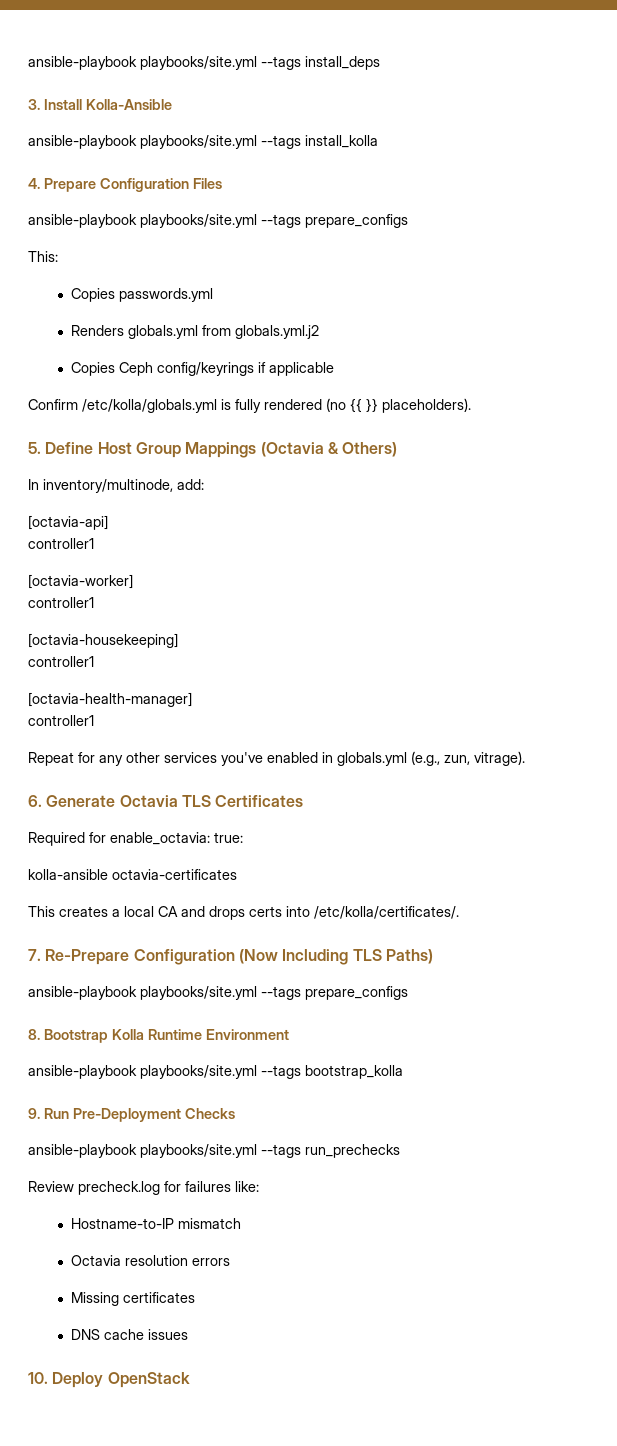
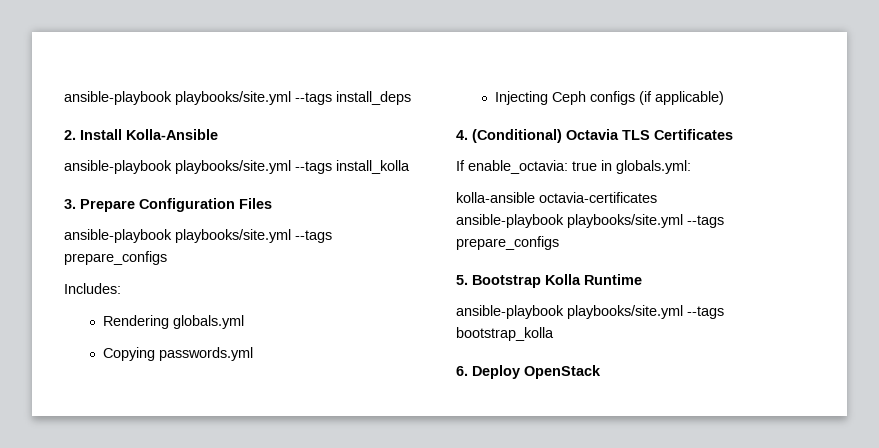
[28,99,40,110] 3. -> [64,130,76,140] 2.
[28,178,40,189] 4. -> [64,199,76,209] 3.
[28,251,58,262] [70,288,213,302] [70,325,319,339] [70,362,334,376] [28,398,471,413] [28,442,398,458] [28,479,204,493] [28,515,108,530] [28,538,94,549] [28,574,133,589] [28,597,94,608] [28,633,178,648] [28,656,94,667] [28,692,192,707] [28,715,94,726] [28,751,525,766] [28,795,304,807] [28,832,243,846] [28,869,237,880] [28,906,459,920] [28,949,433,965] [28,986,408,1000] [28,1029,40,1040] This: // Copies passwords.yml // Renders globals.yml from globals.yml.j2 // Copies Ceph config/keyrings if applicable // Confirm /etc/kolla/globals.yml is fully rendered (no {{ }} placeholders). // 5. Define Host Group Mappings (Octavia & Others) // In inventory/multinode, add: // [octavia-api] // controller1 // [octavia-worker] // controller1 // [octavia-housekeeping] // controller1 // [octavia-health-manager] // controller1 // Repeat for any other services you've enabled in globals.yml (e.g., zun, vitrage). // 6. Generate Octavia TLS Certificates // Required for enable_octavia: true: // kolla-ansible octavia-certificates // This creates a local CA and drops certs into /etc/kolla/certificates/. // 7. Re-Prepare Configuration (Now Including TLS Paths) // ansible-playbook playbooks/site.yml --tags prepare_configs // 8. -> [64,283,121,294] [102,315,244,329] [102,347,253,361] [494,91,724,105] [456,129,733,143] [456,160,691,174] [456,192,657,203] [456,214,724,228] [456,236,559,250] [456,275,468,285] Includes: // Rendering globals.yml // Copying passwords.yml // Injecting Ceph configs (if applicable) // 4. (Conditional) Octavia TLS Certificates // If enable_octavia: true in globals.yml: // kolla-ansible octavia-certificates // ansible-playbook playbooks/site.yml --tags prepare_configs // 5.
[205,1029,289,1040] Environment -> (642, 279) none
[28,1108,235,1122] [28,1144,400,1158] [28,1181,259,1195] [70,1218,241,1229] [70,1255,230,1266] [70,1292,195,1306] [70,1329,188,1340] [28,1372,48,1384] 9. Run Pre-Deployment Checks // ansible-playbook playbooks/site.yml --tags run_prechecks // Review precheck.log for failures like: // Hostname-to-IP mismatch // Octavia resolution errors // Missing certificates // DNS cache issues // 10. -> [456,366,468,376] 6.

